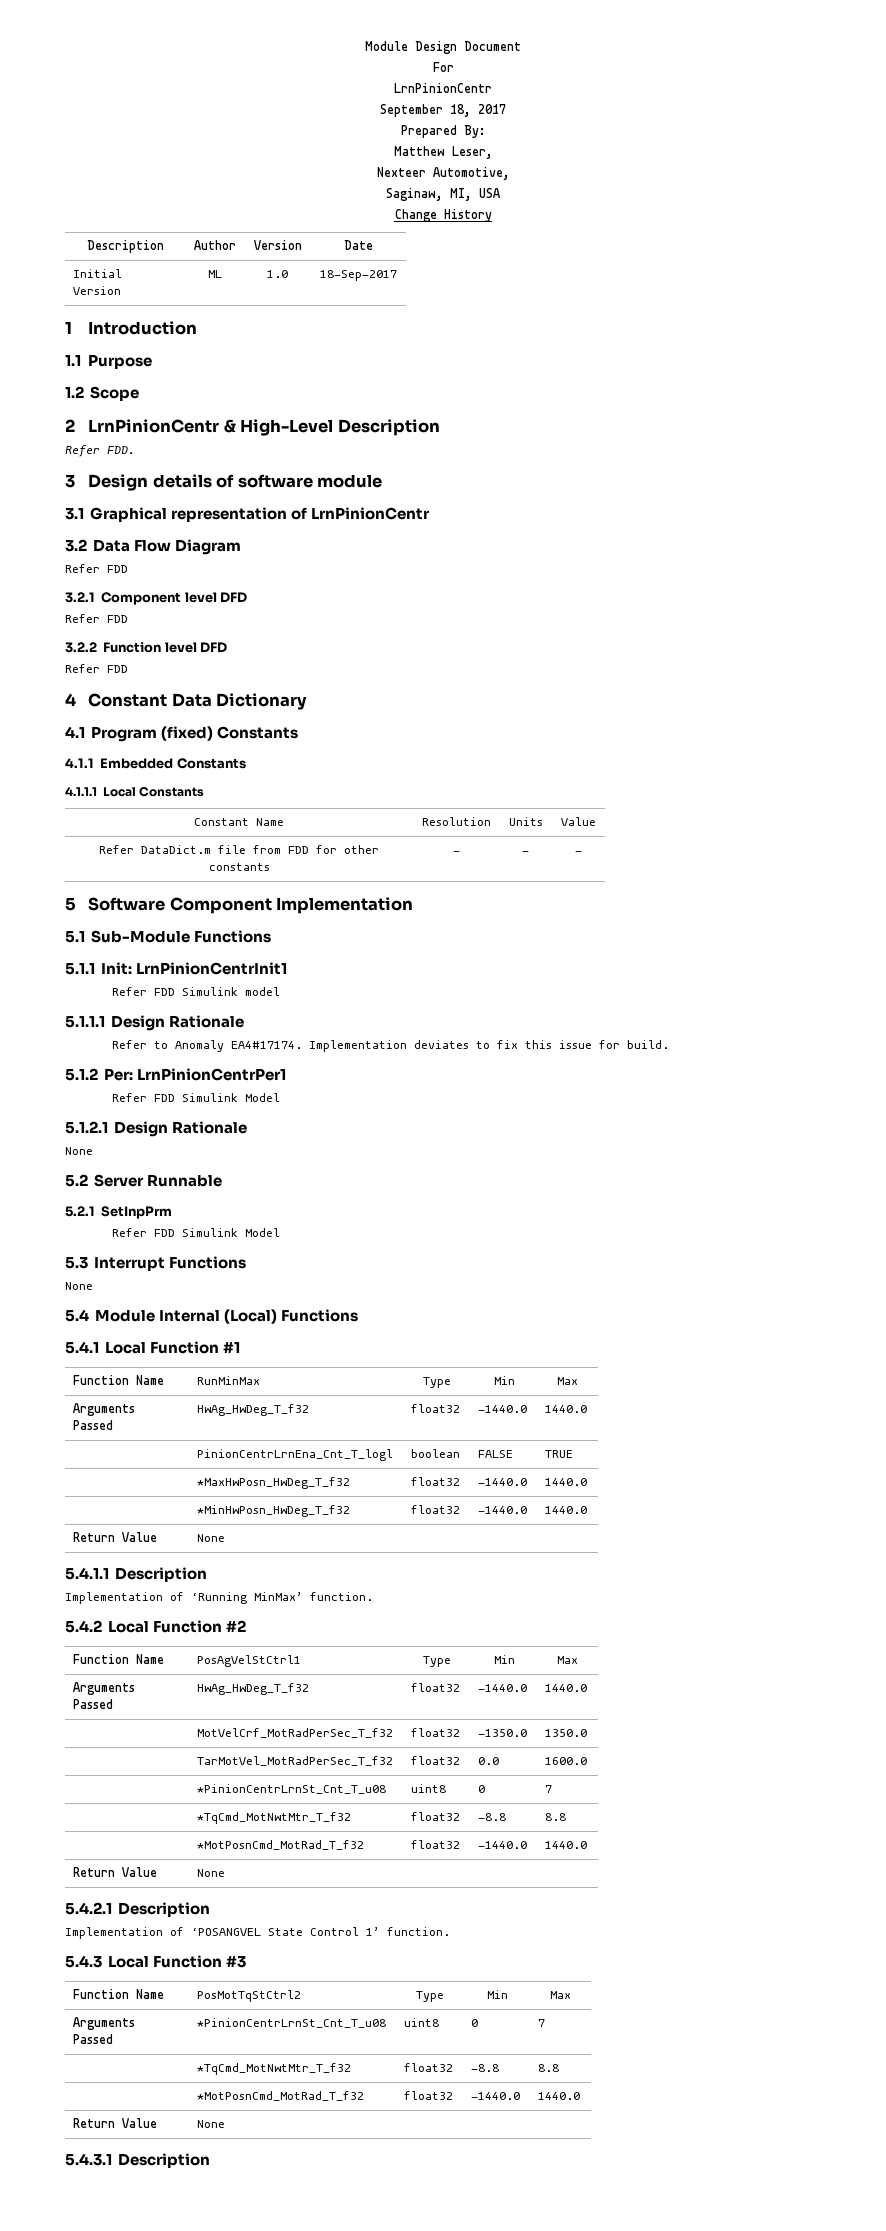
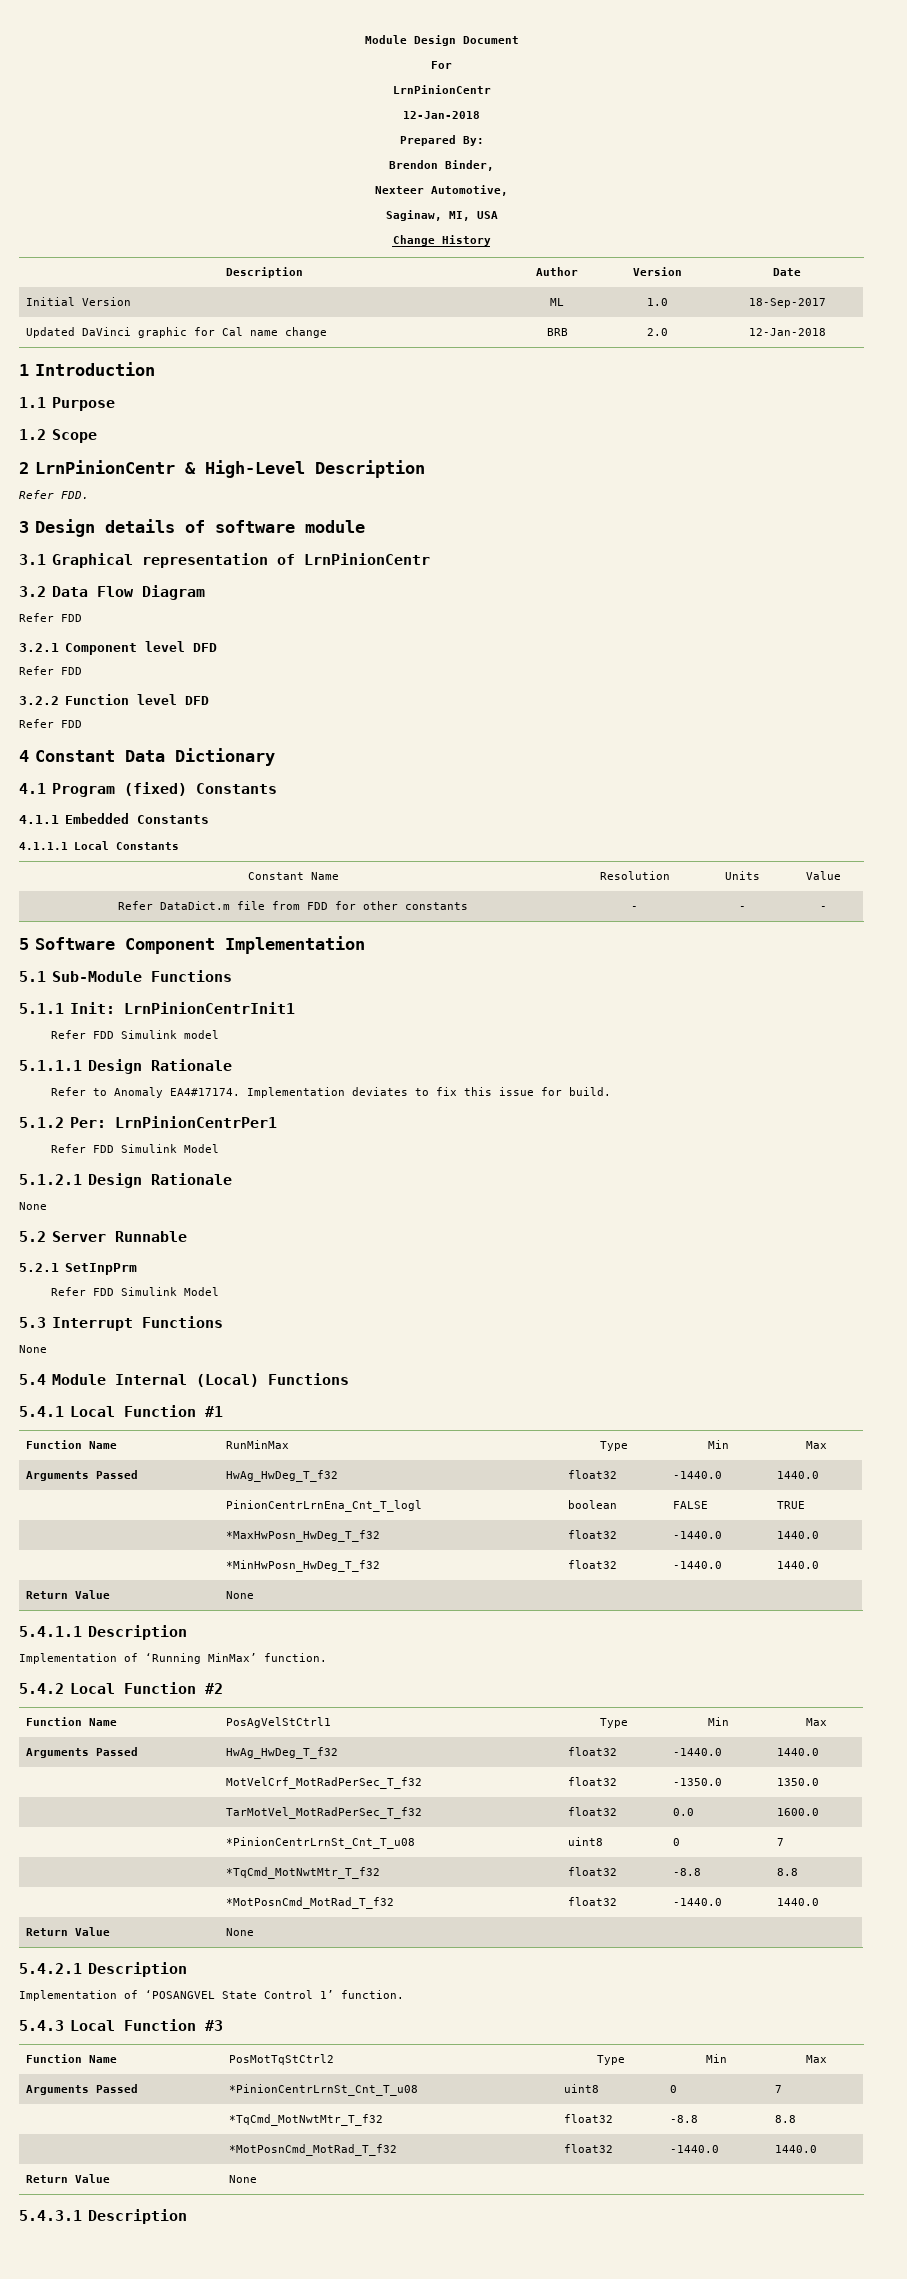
[380,104,506,117] September 18, 2017 -> [403,111,480,119] 12-Jan-2018
[393,146,493,159] Matthew Leser, -> [389,160,494,171] Brendon Binder,
(397, 275) none -> [26,327,328,338] [546,328,568,336] [647,328,668,336] [748,328,826,336] // Updated DaVinci graphic for Cal name change | BRB | 2.0 | 12-Jan-2018

